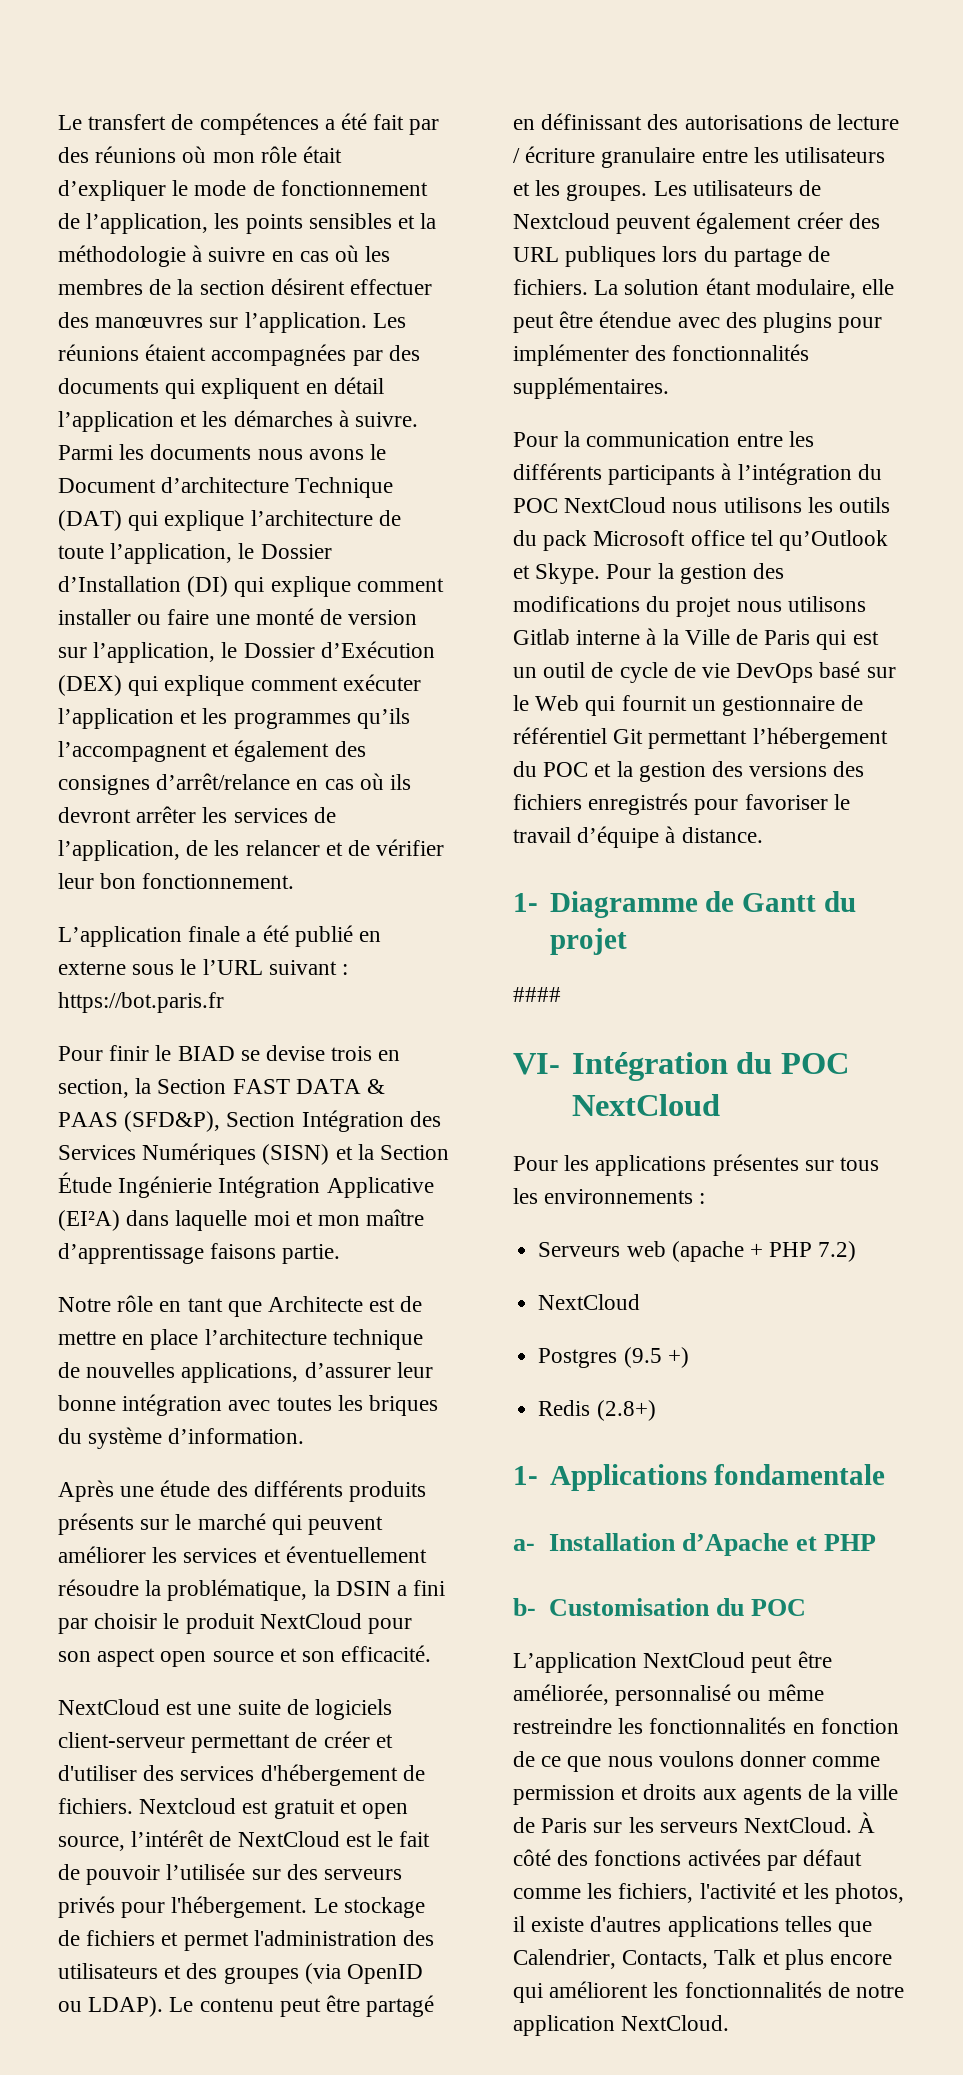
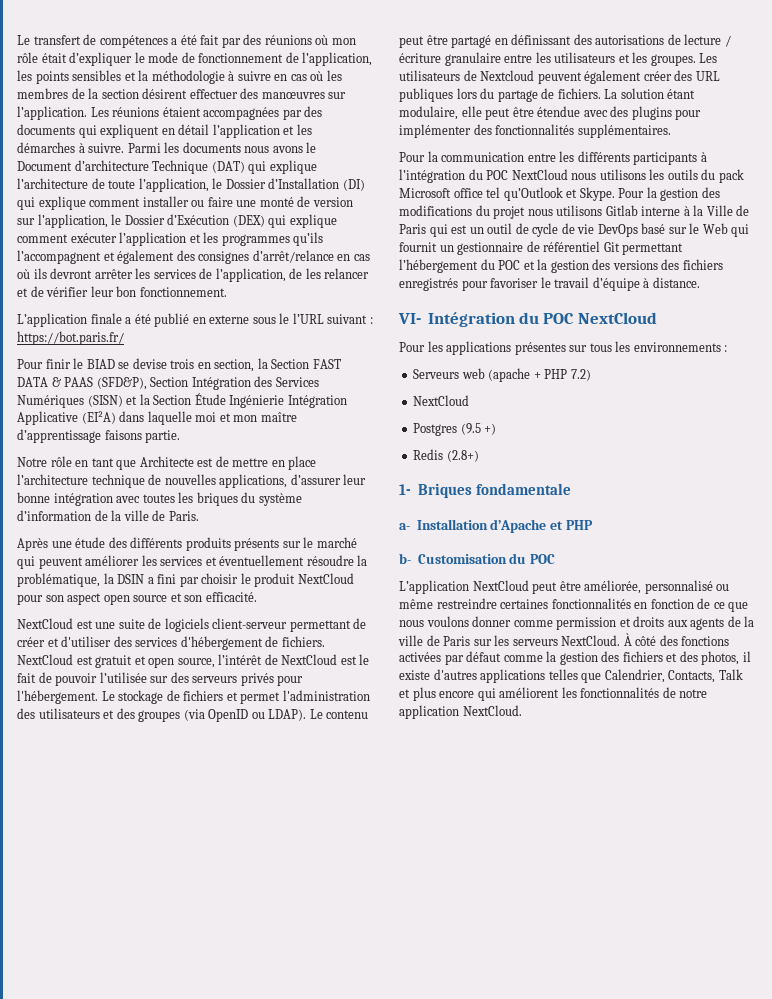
[58,992,224,1013] https://bot.paris.fr -> [17,331,124,345] https://bot.paris.fr/
[168,1428,305,1444] d’information. -> [17,510,199,521] d’information de la ville de Paris.
[139,1798,237,1814] Nextcloud -> [17,654,73,665] NextCloud
[513,891,856,918] [549,928,627,955] [513,987,561,1002] // 1- Diagramme de Gantt du projet // #### -> (700, 282) none
[549,1464,707,1491] Applications -> [417,483,472,498] Briques
[618,1718,644,1734] les -> [500,599,549,609] certaines
[587,1882,830,1903] les fichiers, l'activité et les -> [546,651,698,665] la gestion des fichiers et des

